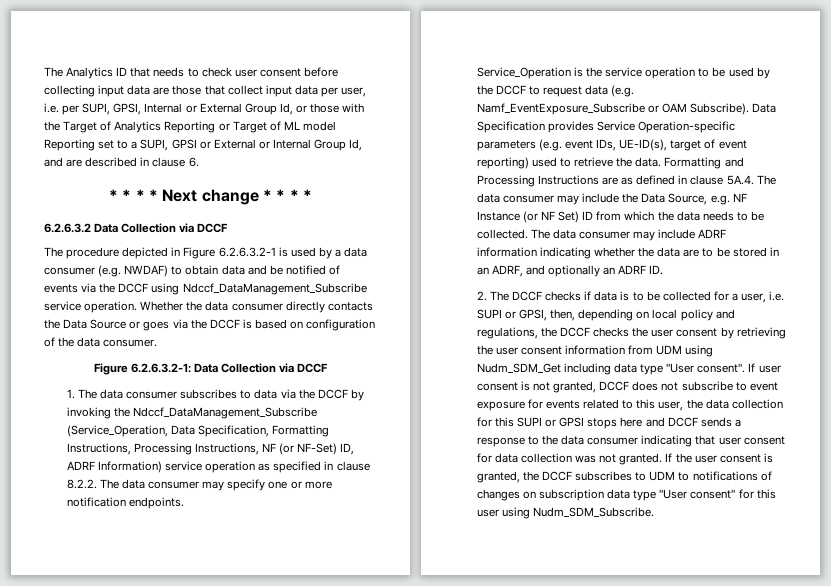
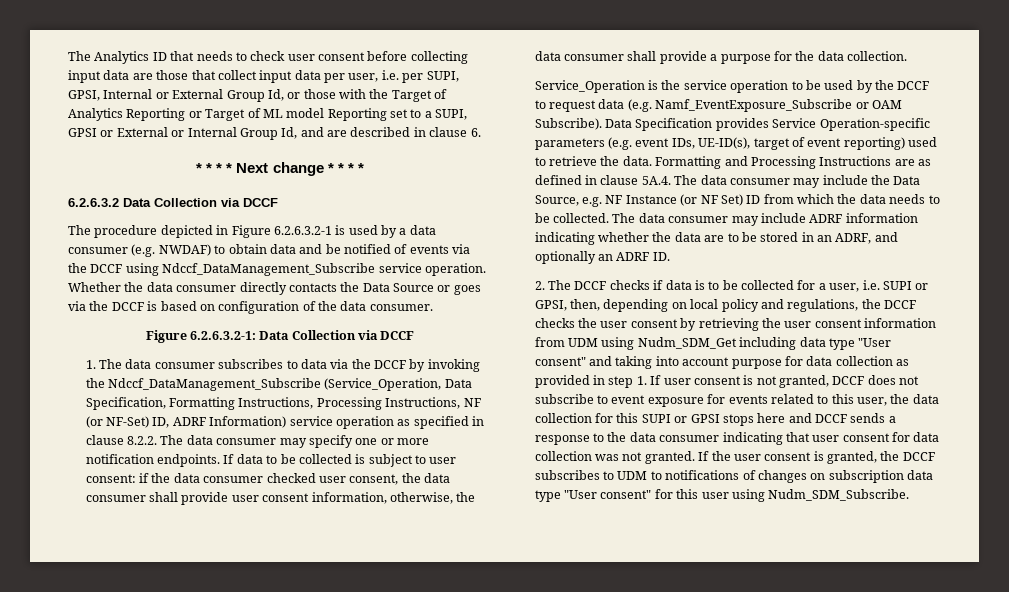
(184, 503) none -> [223,454,457,467] [85,473,451,485] [85,492,476,505] [534,51,908,64] If data to be collected is subject to user consent: if the data consumer checked user consent, the data consumer shall provide user consent information, otherwise, the data consumer shall provide a purpose for the data collection.
[697,363,746,373] consent". -> [534,356,910,369] [534,375,647,388] consent" and taking into account purpose for data collection as provided in step 1.

